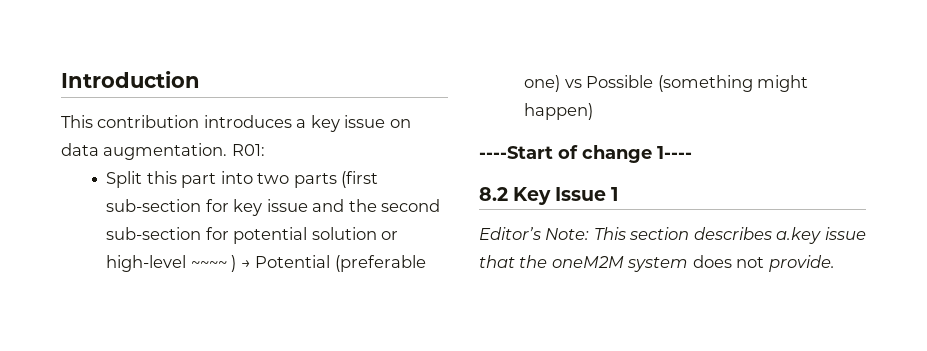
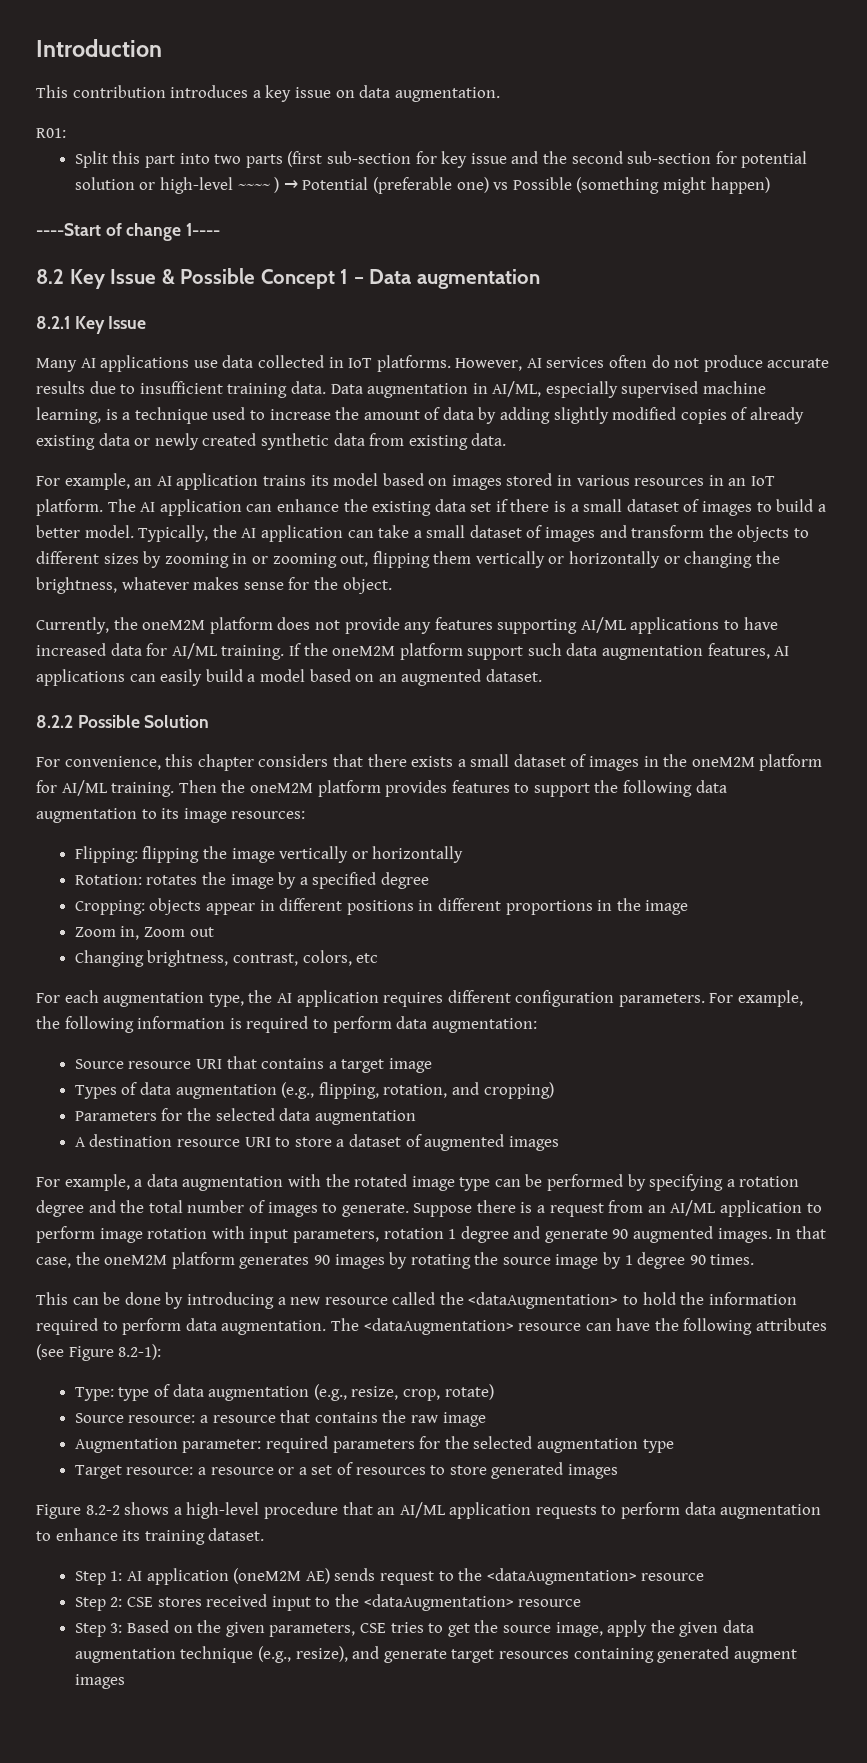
(228, 151) none -> (500, 94) //
[611,187,619,201] [479,227,866,244] [479,255,689,272] 1 // Editor’s Note: This section describes a.key issue that the oneM2M system -> [161,268,540,289] [36,316,147,334] [36,355,830,372] [36,381,767,398] [36,407,805,424] [36,433,507,450] [36,473,776,490] [36,499,826,516] [36,525,810,542] [36,551,780,568] [36,577,392,594] [36,617,273,634] & Possible Concept 1 – Data augmentation // 8.2.1 Key Issue // Many AI applications use data collected in IoT platforms. However, AI services often do not produce accurate results due to insufficient training data. Data augmentation in AI/ML, especially supervised machine learning, is a technique used to increase the amount of data by adding slightly modified copies of already existing data or newly created synthetic data from existing data. // For example, an AI application trains its model based on images stored in various resources in an IoT platform. The AI application can enhance the existing data set if there is a small dataset of images to build a better model. Typically, the AI application can take a small dataset of images and transform the objects to different sizes by zooming in or zooming out, flipping them vertically or horizontally or changing the brightness, whatever makes sense for the object. // Currently, the oneM2M platform
[768,255,835,272] provide. -> [344,617,778,634] [36,643,790,660] [36,669,542,686] [36,715,210,728] [36,754,823,771] [36,780,727,797] [36,808,306,823] [74,846,464,863] [74,872,429,889] [74,898,689,915] [74,926,214,940] [74,950,379,967] [36,990,804,1007] [36,1016,537,1033] [74,1056,432,1073] [74,1082,554,1099] [74,1108,416,1125] [74,1134,559,1151] [36,1174,800,1191] [36,1200,822,1217] [36,1226,826,1243] [36,1252,755,1269] [36,1292,797,1309] [36,1318,828,1335] [36,1344,162,1361] [74,1384,494,1401] [74,1410,486,1427] [74,1436,674,1453] [74,1462,618,1479] [36,1502,822,1519] [36,1528,265,1545] [74,1568,705,1585] [74,1594,582,1611] [74,1620,754,1637] [74,1646,797,1663] [74,1674,125,1689] provide any features supporting AI/ML applications to have increased data for AI/ML training. If the oneM2M platform support such data augmentation features, AI applications can easily build a model based on an augmented dataset. // 8.2.2 Possible Solution // For convenience, this chapter considers that there exists a small dataset of images in the oneM2M platform for AI/ML training. Then the oneM2M platform provides features to support the following data augmentation to its image resources: // Flipping: flipping the image vertically or horizontally // Rotation: rotates the image by a specified degree // Cropping: objects appear in different positions in different proportions in the image // Zoom in, Zoom out // Changing brightness, contrast, colors, etc // For each augmentation type, the AI application requires different configuration parameters. For example, the following information is required to perform data augmentation: // Source resource URI that contains a target image // Types of data augmentation (e.g., flipping, rotation, and cropping) // Parameters for the selected data augmentation // A destination resource URI to store a dataset of augmented images // For example, a data augmentation with the rotated image type can be performed by specifying a rotation degree and the total number of images to generate. Suppose there is a request from an AI/ML application to perform image rotation with input parameters, rotation 1 degree and generate 90 augmented images. In that case, the oneM2M platform generates 90 images by rotating the source image by 1 degree 90 times. // This can be done by introducing a new resource called the <dataAugmentation> to hold the information required to perform data augmentation. The <dataAugmentation> resource can have the following attributes (see Figure 8.2-1): // Type: type of data augmentation (e.g., resize, crop, rotate) // Source resource: a resource that contains the raw image // Augmentation parameter: required parameters for the selected augmentation type // Target resource: a resource or a set of resources to store generated images // Figure 8.2-2 shows a high-level procedure that an AI/ML application requests to perform data augmentation to enhance its training dataset. // Step 1: AI application (oneM2M AE) sends request to the <dataAugmentation> resource // Step 2: CSE stores received input to the <dataAugmentation> resource // Step 3: Based on the given parameters, CSE tries to get the source image, apply the given data augmentation technique (e.g., resize), and generate target resources containing generated augment images

